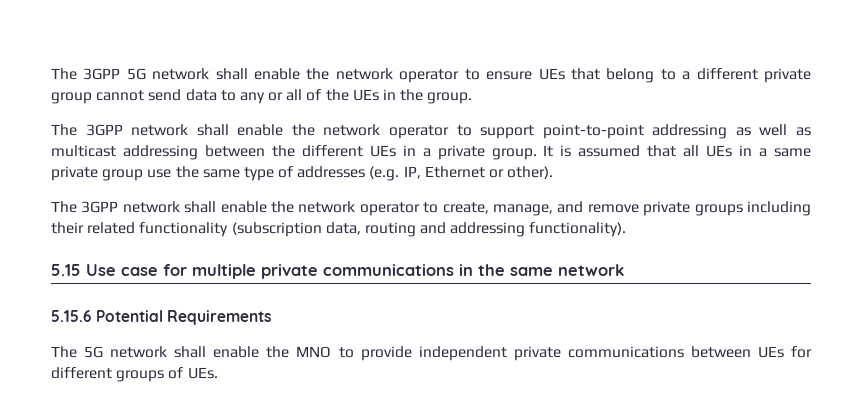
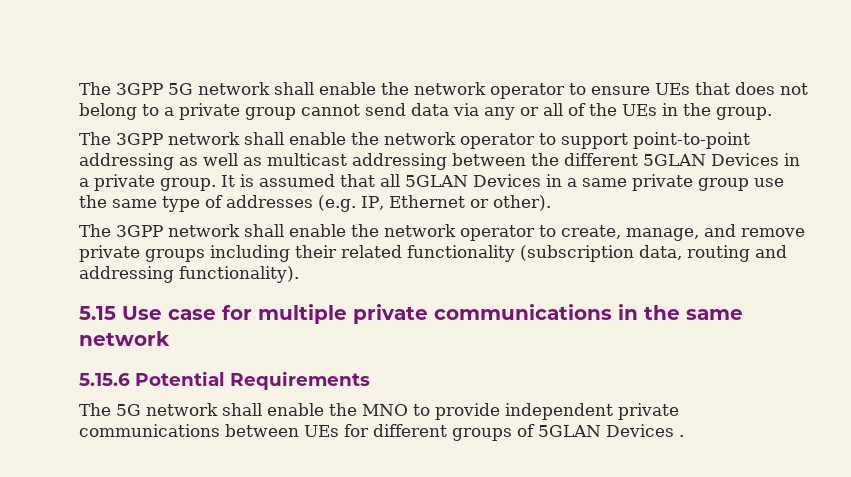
(600, 74) none -> [735,82,808,95] does not
[696,68,758,80] different -> (174, 111) none
[220,90,236,101] to -> [453,103,479,116] via
[369,145,396,157] UEs -> [643,153,779,166] 5GLAN Devices
[706,145,733,157] UEs -> [405,174,541,187] 5GLAN Devices
[187,367,218,379] UEs. -> [538,424,684,437] 5GLAN Devices .

